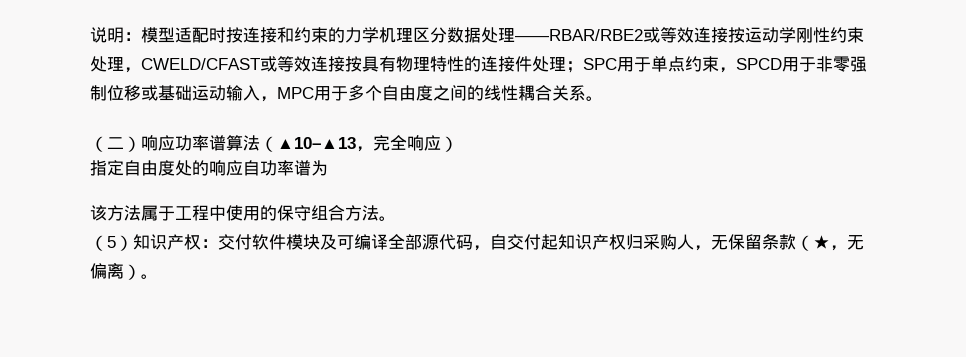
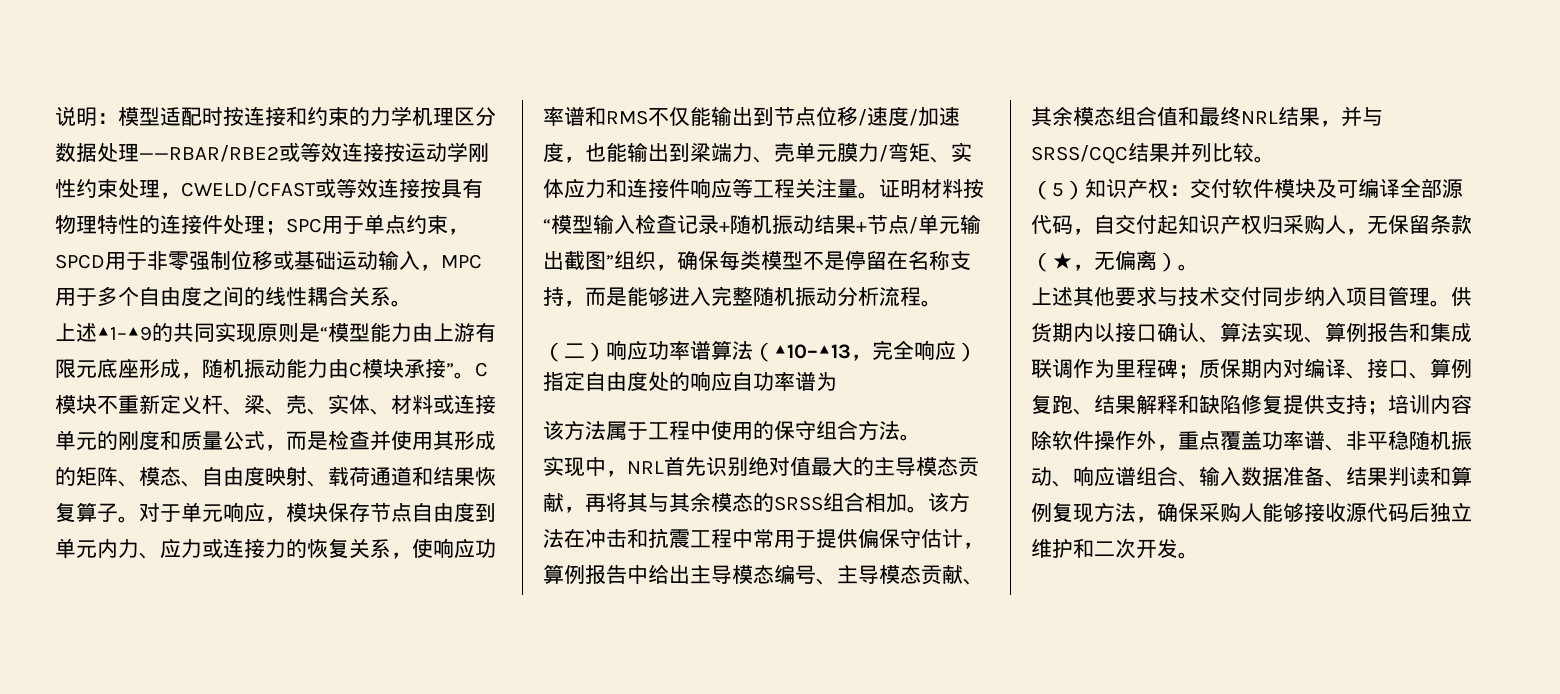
(603, 98) none -> [55,322,496,343] [55,358,488,379] [55,394,496,415] [55,430,496,451] [55,466,496,487] [55,502,496,523] [55,538,496,559] [543,106,960,127] [543,142,972,163] [543,178,984,199] [543,214,981,235] [543,250,971,271] [543,286,942,307] // 上述▲1–▲9的共同实现原则是“模型能力由上游有限元底座形成，随机振动能力由C模块承接”。C模块不重新定义杆、梁、壳、实体、材料或连接单元的刚度和质量公式，而是检查并使用其形成的矩阵、模态、自由度映射、载荷通道和结果恢复算子。对于单元响应，模块保存节点自由度到单元内力、应力或连接力的恢复关系，使响应功率谱和RMS不仅能输出到节点位移/速度/加速度，也能输出到梁端力、壳单元膜力/弯矩、实体应力和连接件响应等工程关注量。证明材料按“模型输入检查记录+随机振动结果+节点/单元输出截图”组织，确保每类模型不是停留在名称支持，而是能够进入完整随机振动分析流程。
(396, 218) none -> [543,456,979,477] [543,492,970,513] [543,528,984,549] [543,564,984,585] [1031,106,1383,127] [1031,142,1275,164] // 实现中，NRL首先识别绝对值最大的主导模态贡献，再将其与其余模态的SRSS组合相加。该方法在冲击和抗震工程中常用于提供偏保守估计，算例报告中给出主导模态编号、主导模态贡献、其余模态组合值和最终NRL结果，并与SRSS/CQC结果并列比较。
(158, 276) none -> [1031,286,1472,307] [1031,322,1472,343] [1031,358,1472,379] [1031,394,1472,415] [1031,430,1472,451] [1031,466,1472,487] [1031,502,1472,523] [1031,538,1199,559] // 上述其他要求与技术交付同步纳入项目管理。供货期内以接口确认、算法实现、算例报告和集成联调作为里程碑；质保期内对编译、接口、算例复跑、结果解释和缺陷修复提供支持；培训内容除软件操作外，重点覆盖功率谱、非平稳随机振动、响应谱组合、输入数据准备、结果判读和算例复现方法，确保采购人能够接收源代码后独立维护和二次开发。

